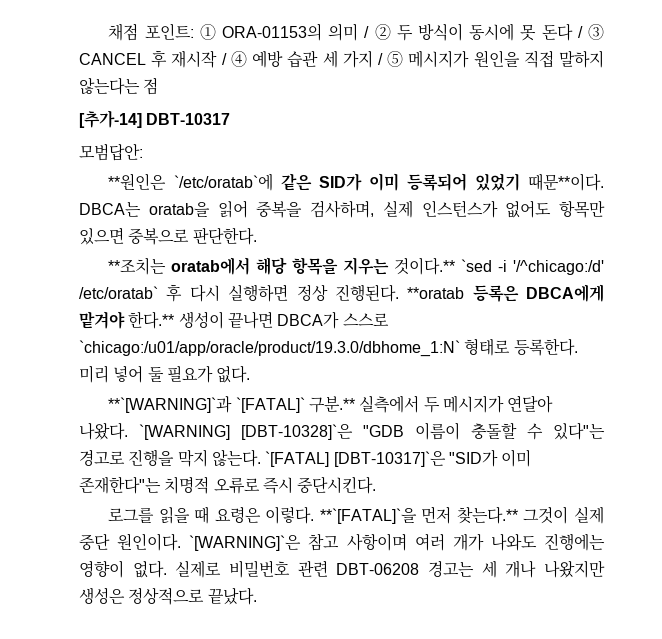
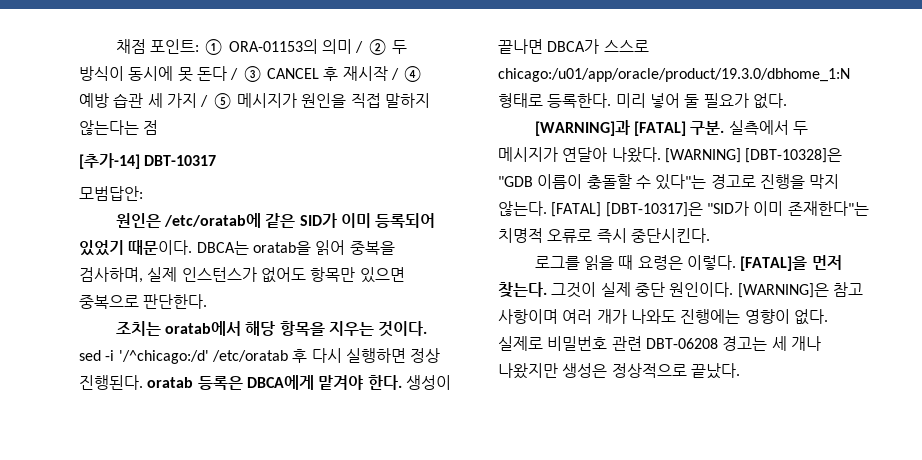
[108,173,273,191] **원인은 `/etc/oratab`에 -> [115,213,262,228] 원인은 /etc/oratab에
[528,173,604,191] 때문**이다. -> [128,240,193,255] 때문이다.
[108,257,167,275] **조치는 -> [115,321,161,336] 조치는
[394,257,493,275] 것이다.** `sed -> [378,321,428,337] [79,350,101,361] 것이다. sed
[79,286,158,299] /etc/oratab` -> [211,350,288,362] /etc/oratab
[407,287,465,299] **oratab -> [147,377,194,388] oratab
[128,311,175,329] 한다.** -> [367,375,402,390] 한다.
[79,340,460,357] `chicago:/u01/app/oracle/product/19.3.0/dbhome_1:N` -> [498,68,850,82] chicago:/u01/app/oracle/product/19.3.0/dbhome_1:N
[108,396,356,413] **`[WARNING]`과 `[FATAL]` 구분.** -> [534,120,725,136] [WARNING]과 [FATAL] 구분.
[139,424,353,440] `[WARNING] [DBT-10328]`은 -> [664,148,843,163] [WARNING] [DBT-10328]은
[265,451,446,467] `[FATAL] [DBT-10317]`은 -> [551,202,703,217] [FATAL] [DBT-10317]은
[319,506,518,524] **`[FATAL]`을 먼저 찾는다.** -> [740,255,842,271] [498,282,547,298] [FATAL]을 먼저 찾는다.
[189,535,302,551] `[WARNING]`은 -> [737,283,829,298] [WARNING]은

